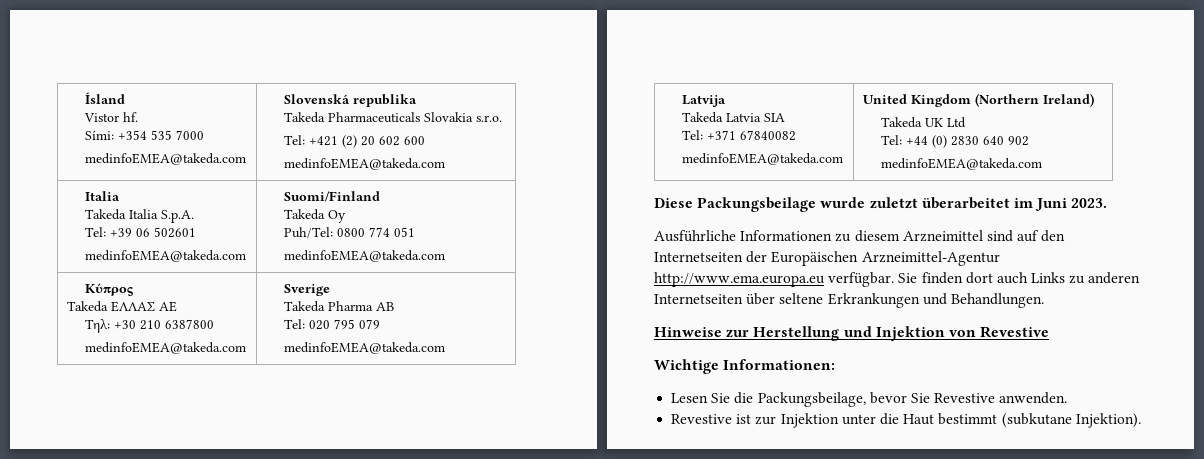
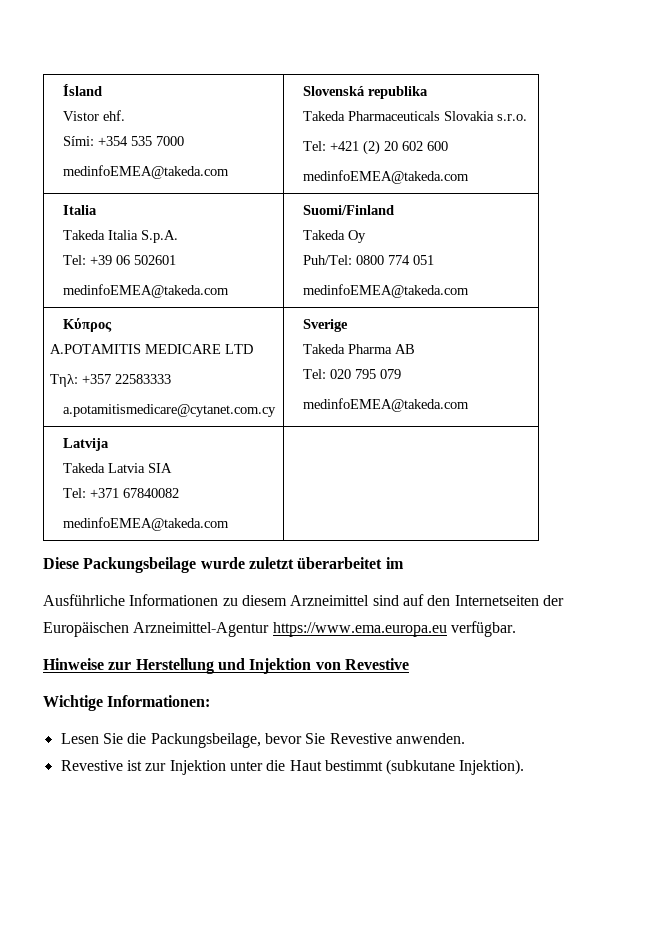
[122,112,138,122] hf. -> [103,110,126,121] ehf.
[66,301,177,312] [84,319,214,333] [84,342,246,354] Τakeda ΕΛΛΑΣ ΑΕ // Τηλ: +30 210 6387800 // medinfoEMEA@takeda.com -> [49,344,253,354] [49,374,171,387] [63,404,277,417] A.POTAMITIS MEDICARE LTD // Τηλ: +357 22583333 // a.potamitismedicare@cytanet.com.cy
[862,93,1094,107] [880,117,966,128] [880,135,1029,148] [880,158,1042,170] United Kingdom (Northern Ireland) // Takeda UK Ltd // Tel: +44 (0) 2830 640 902 // medinfoEMEA@takeda.com -> (230, 524) none
[1035,198,1108,211] Juni 2023. -> (404, 563) none
[654,272,825,287] http://www.ema.europa.eu -> [272,622,447,637] https://www.ema.europa.eu
[898,272,1141,284] [654,293,1044,308] Sie finden dort auch Links zu anderen Internetseiten über seltene Erkrankungen und Behandlungen. -> (516, 629) none

